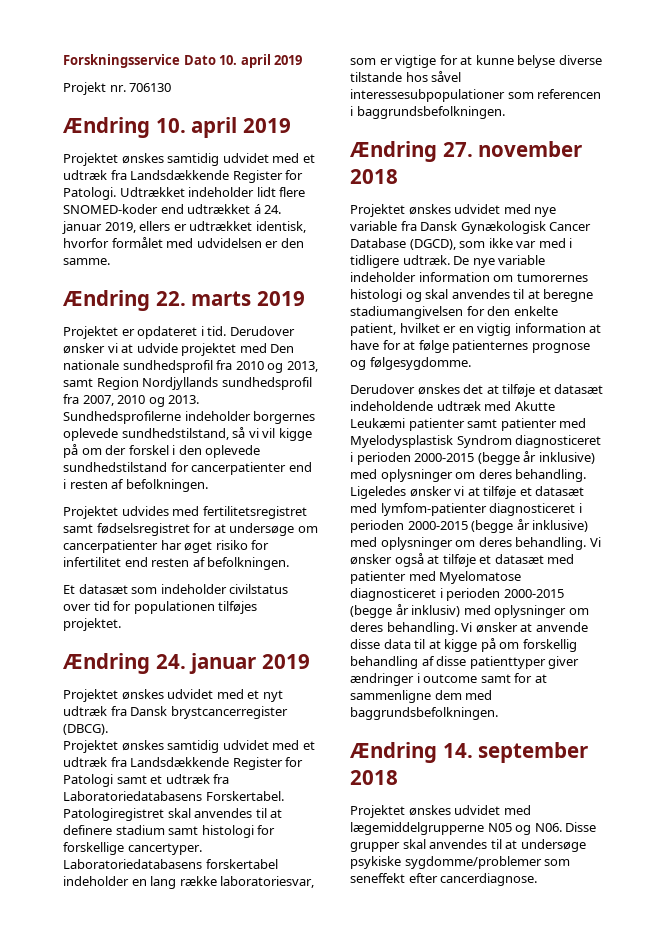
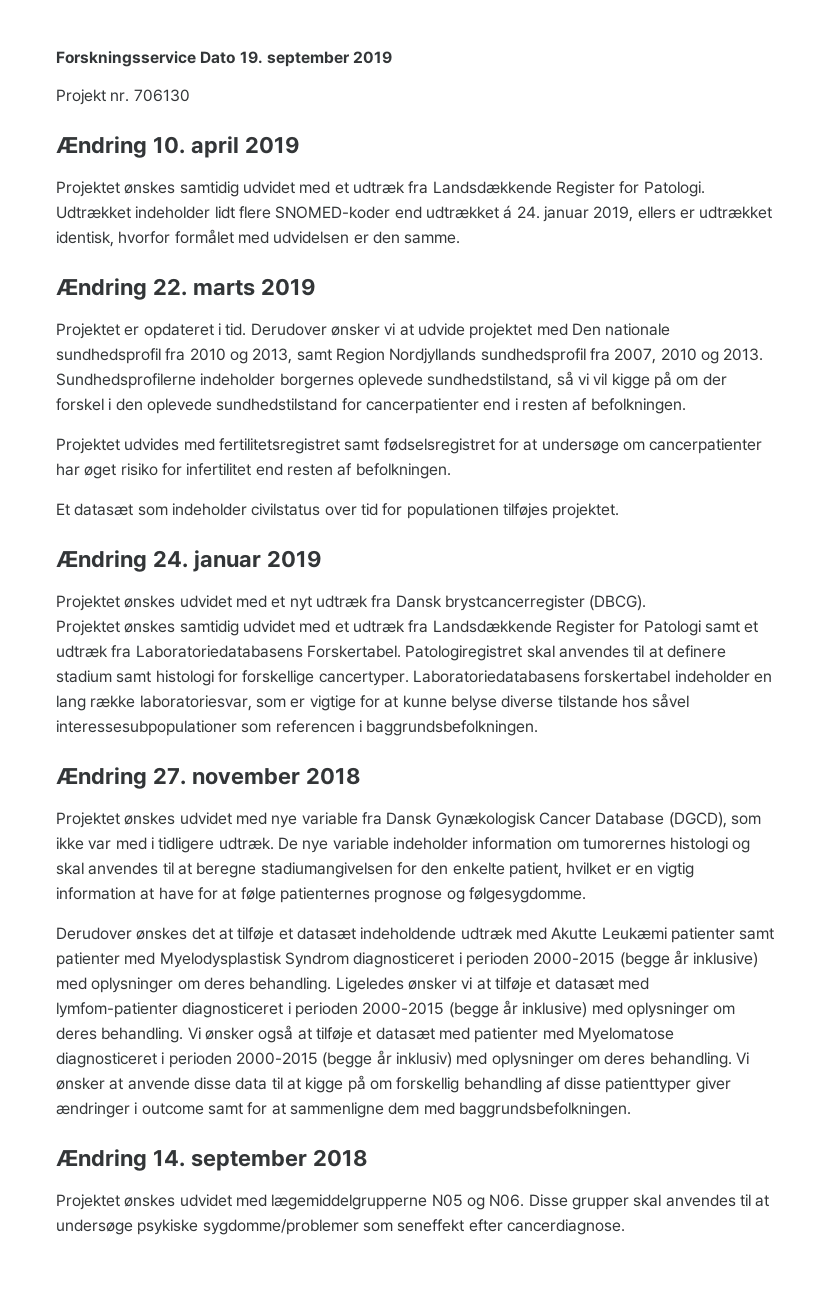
[219,54,271,68] 10. april -> [239,51,350,67] 19. september

